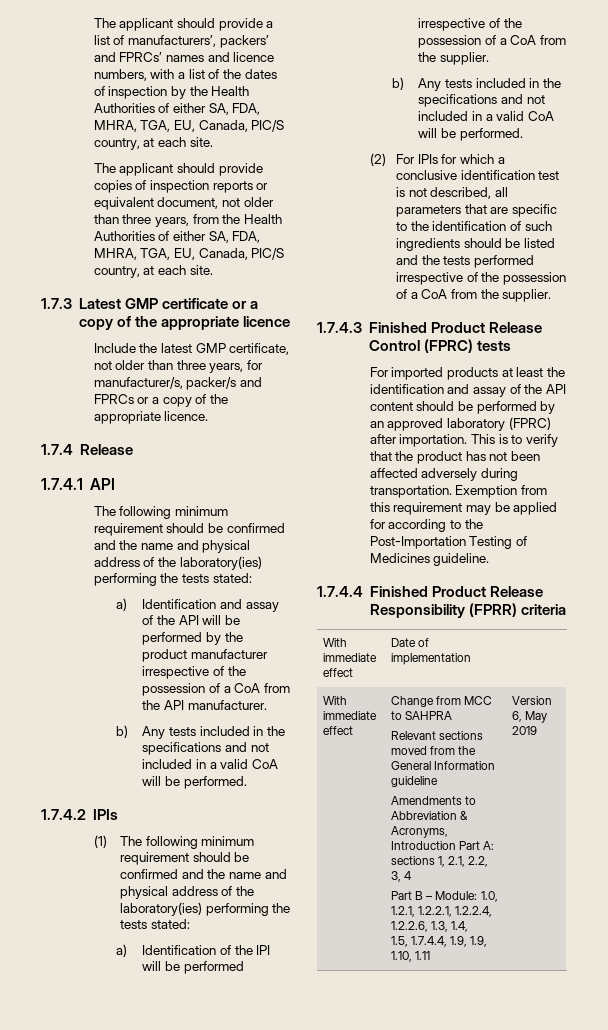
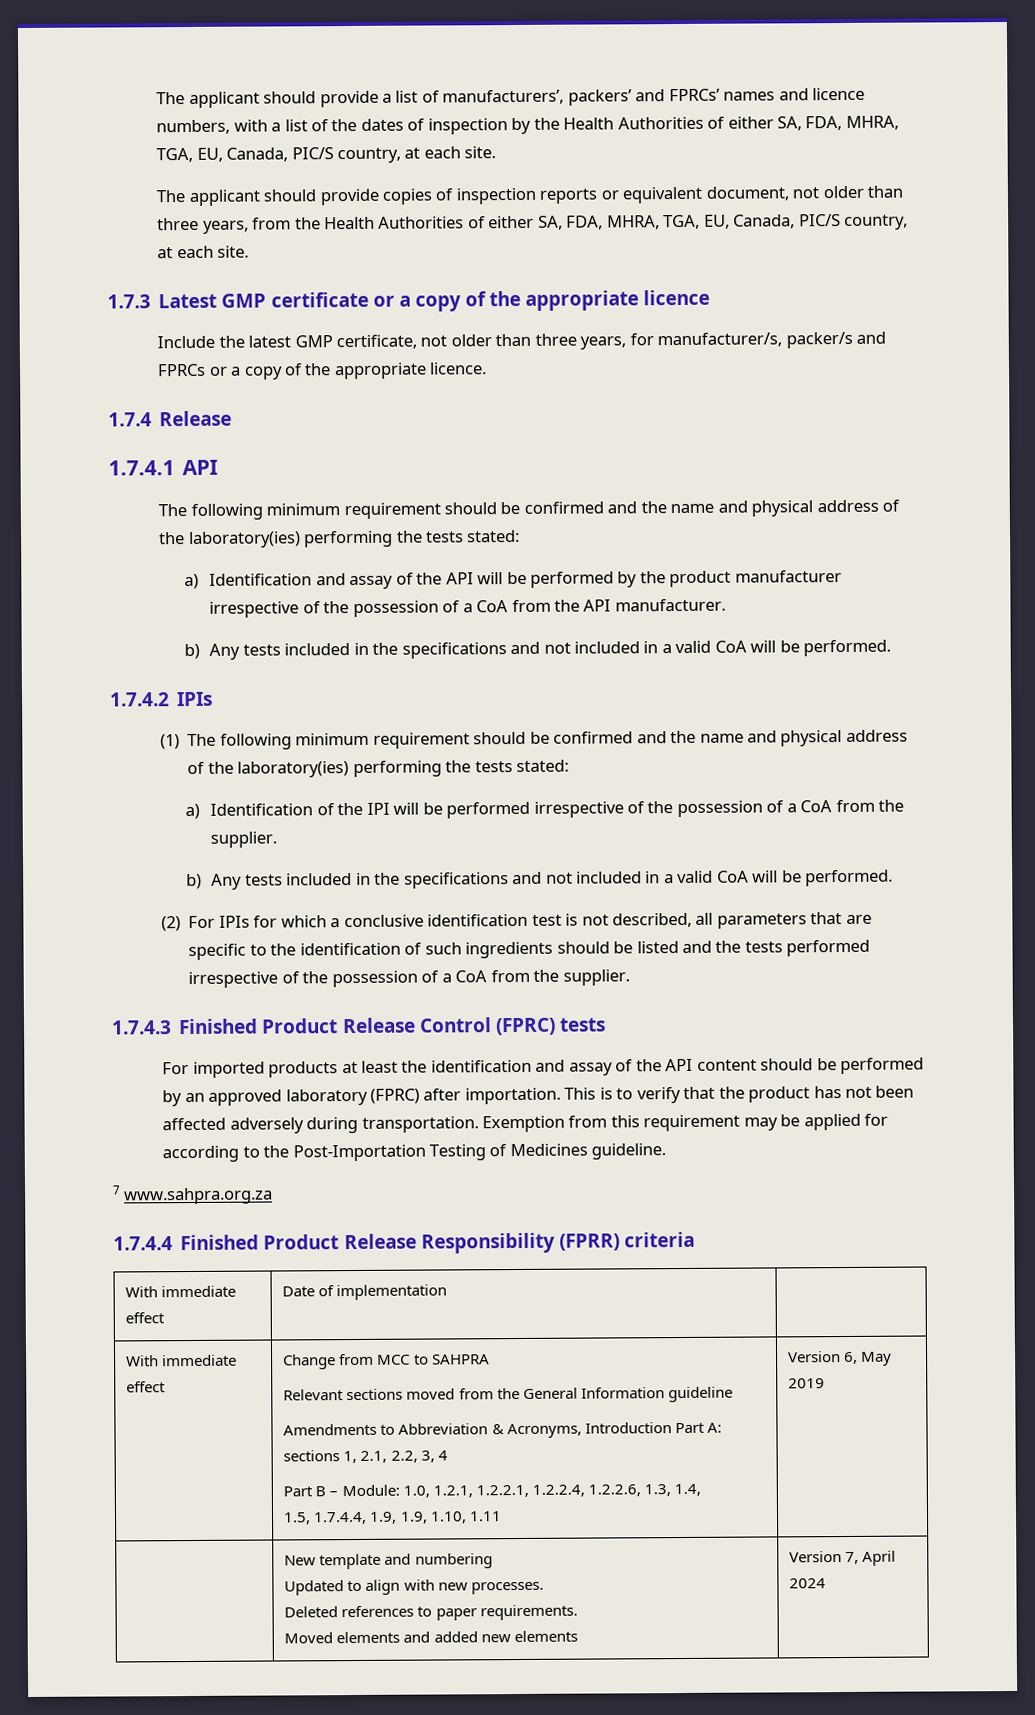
(490, 559) none -> [112,1185,274,1205] // 7 www.sahpra.org.za
(537, 730) none -> [284,1553,493,1570] [284,1579,544,1596] [284,1604,578,1621] [284,1630,578,1644] [789,1550,897,1566] [789,1578,827,1589] // | New template and numbering // Updated to align with new processes. // Deleted references to paper requirements. // Moved elements and added new elements | Version 7, April 2024

